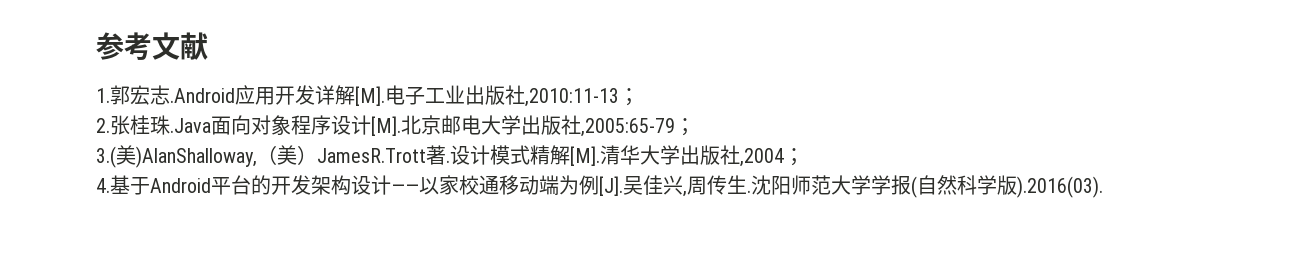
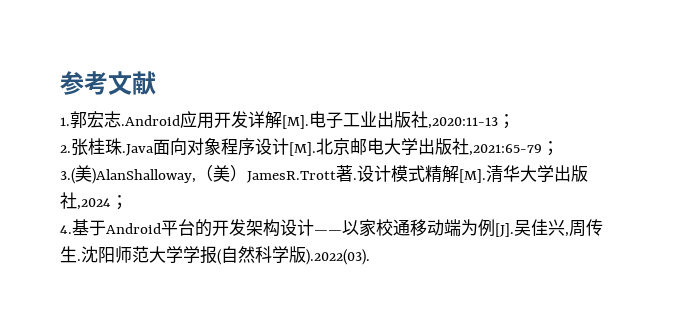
[525,88,619,107] ,2010:11-13 -> [428,117,498,129] ,2020:11-13
[581,118,675,137] ,2005:65-79 -> [469,144,542,156] ,2021:65-79
[740,148,784,167] ,2004 -> [77,198,111,210] ,2024
[1017,176,1103,198] ).2016(03). -> [306,249,370,265] ).2022(03).

